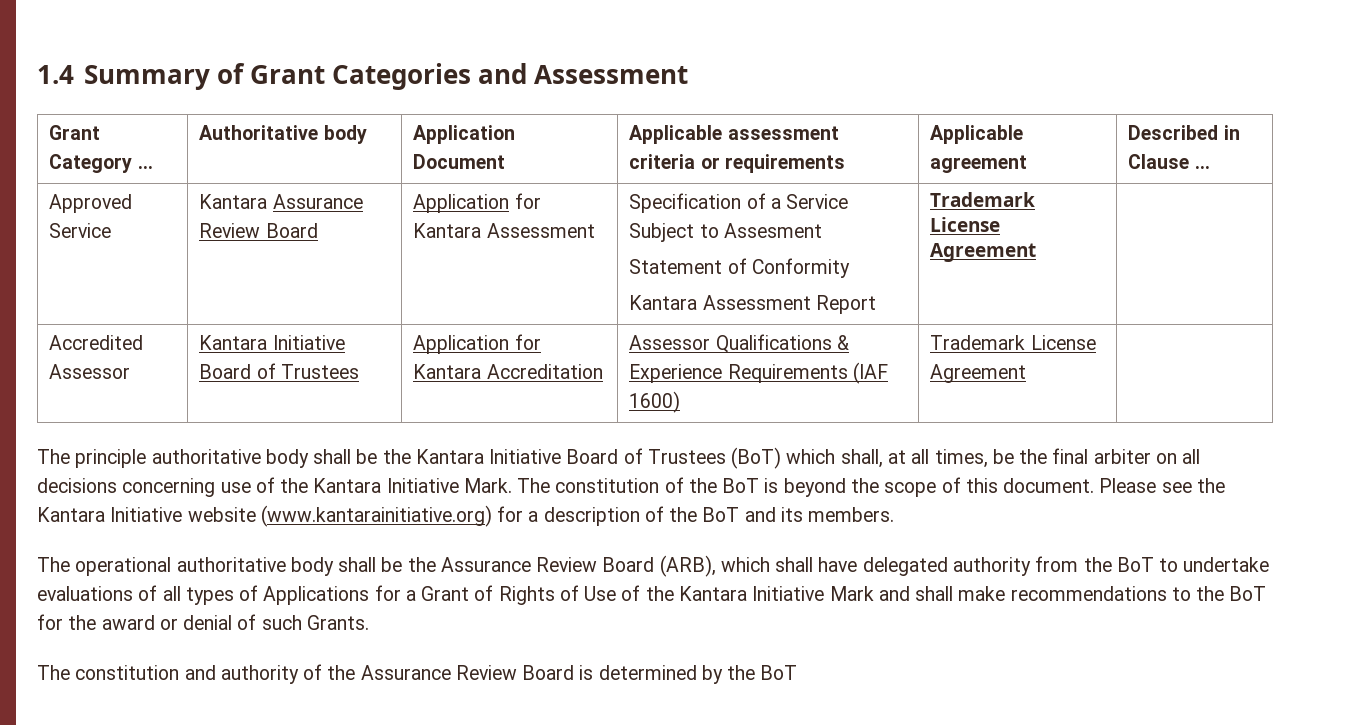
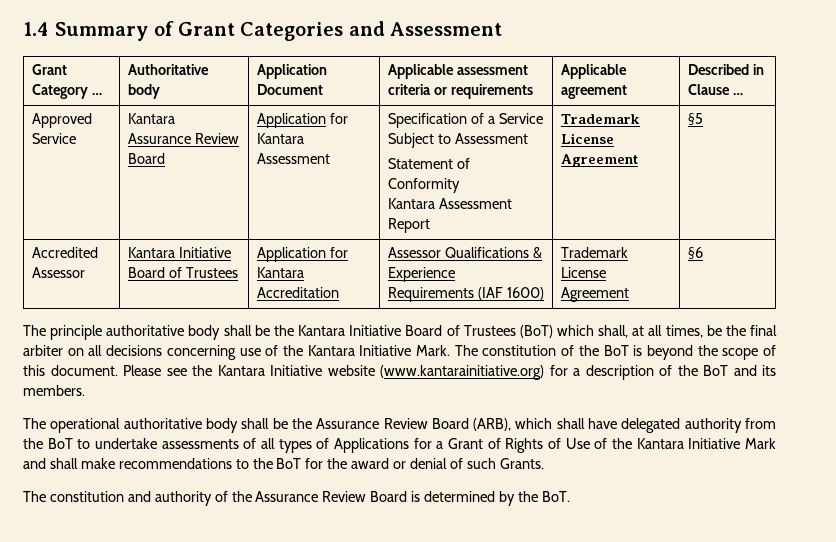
[723,223,822,238] Assesment -> [454,133,528,144] Assessment
(1037, 252) none -> [688,113,704,125] §5
(1027, 373) none -> [688,247,704,259] §6
[37,586,133,601] evaluations -> [161,439,239,449] assessments
[760,665,798,680] BoT -> [541,491,570,502] BoT.

